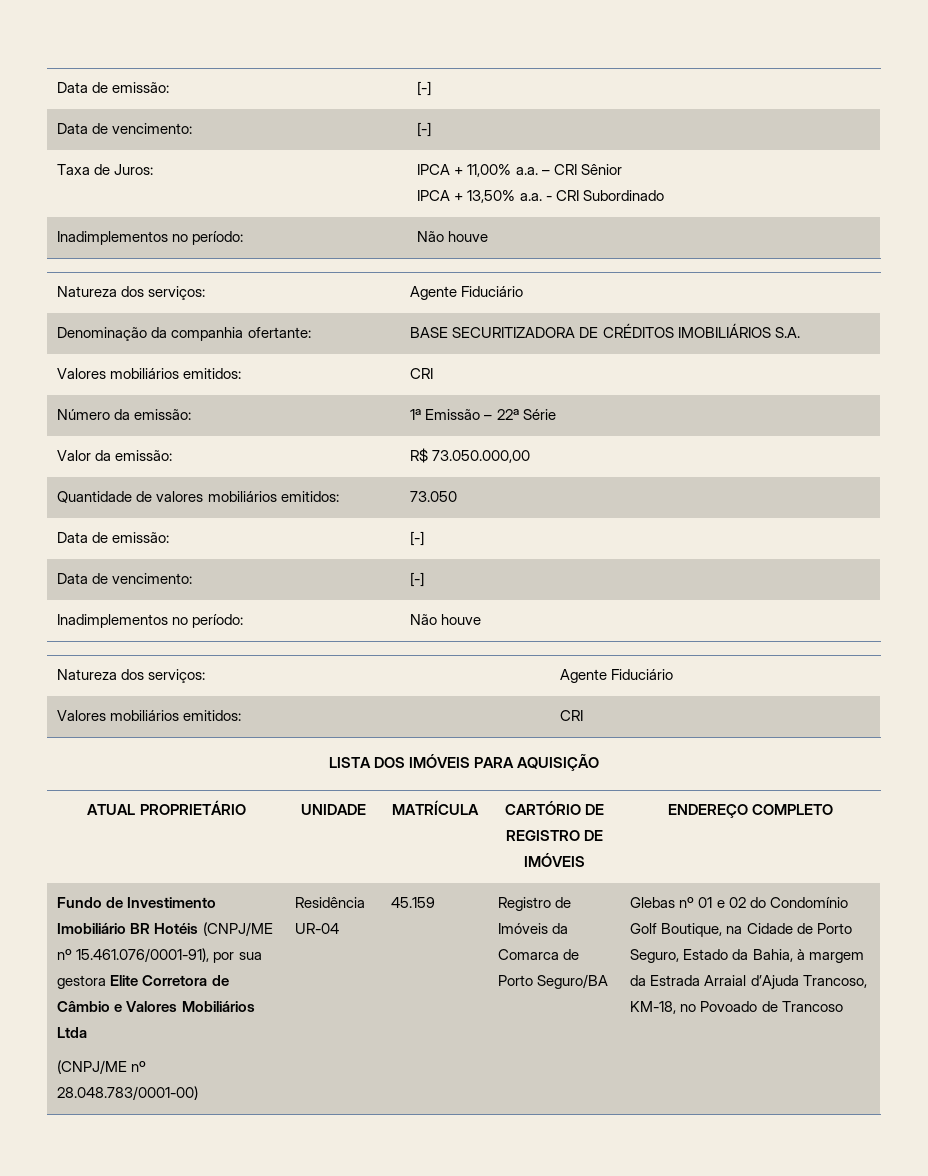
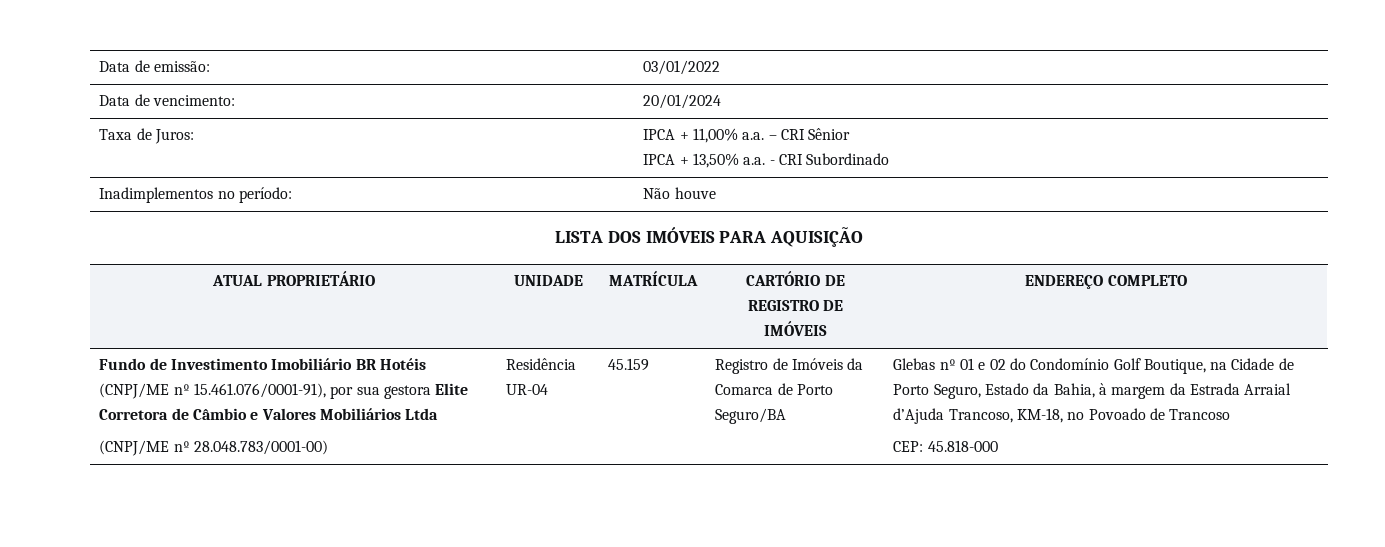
[57,82,170,93] [417,81,432,96] [57,123,193,134] [417,122,432,137] Data de emissão: | [-] // Data de vencimento: | [-] -> [99,60,210,72] [643,60,721,75] [99,94,235,106] [643,94,722,109] Data de emissão: | 03/01/2022 // Data de vencimento: | 20/01/2024
[57,286,206,300] [410,286,524,300] [57,327,311,341] [410,323,800,338] [57,368,242,379] [410,368,434,379] [57,409,192,420] [410,409,556,420] [57,450,173,461] [410,448,531,463] [57,491,339,503] [410,491,458,502] [57,532,170,543] [410,531,425,546] [57,573,193,584] [410,572,425,587] [57,614,244,628] [410,614,482,625] [57,669,206,683] [560,669,674,683] [57,710,242,721] [560,710,584,721] // Natureza dos serviços: | Agente Fiduciário // Denominação da companhia ofertante: | BASE SECURITIZADORA DE CRÉDITOS IMOBILIÁRIOS S.A. // Valores mobiliários emitidos: | CRI // Número da emissão: | 1ª Emissão – 22ª Série // Valor da emissão: | R$ 73.050.000,00 // Quantidade de valores mobiliários emitidos: | 73.050 // Data de emissão: | [-] // Data de vencimento: | [-] // Inadimplementos no período: | Não houve // Natureza dos serviços: | Agente Fiduciário // Valores mobiliários emitidos: | CRI -> (716, 193) none
(843, 1006) none -> [893,440,998,452] // CEP: 45.818-000

